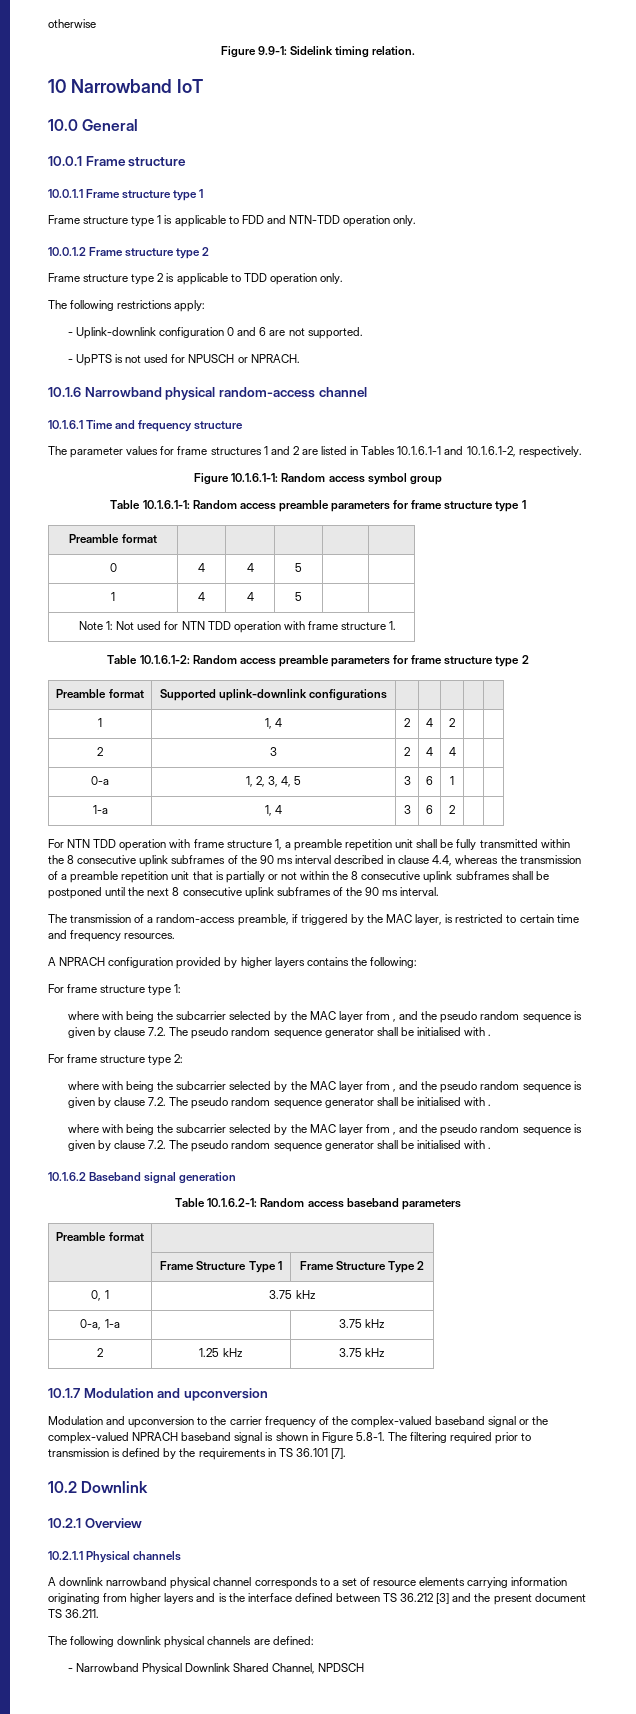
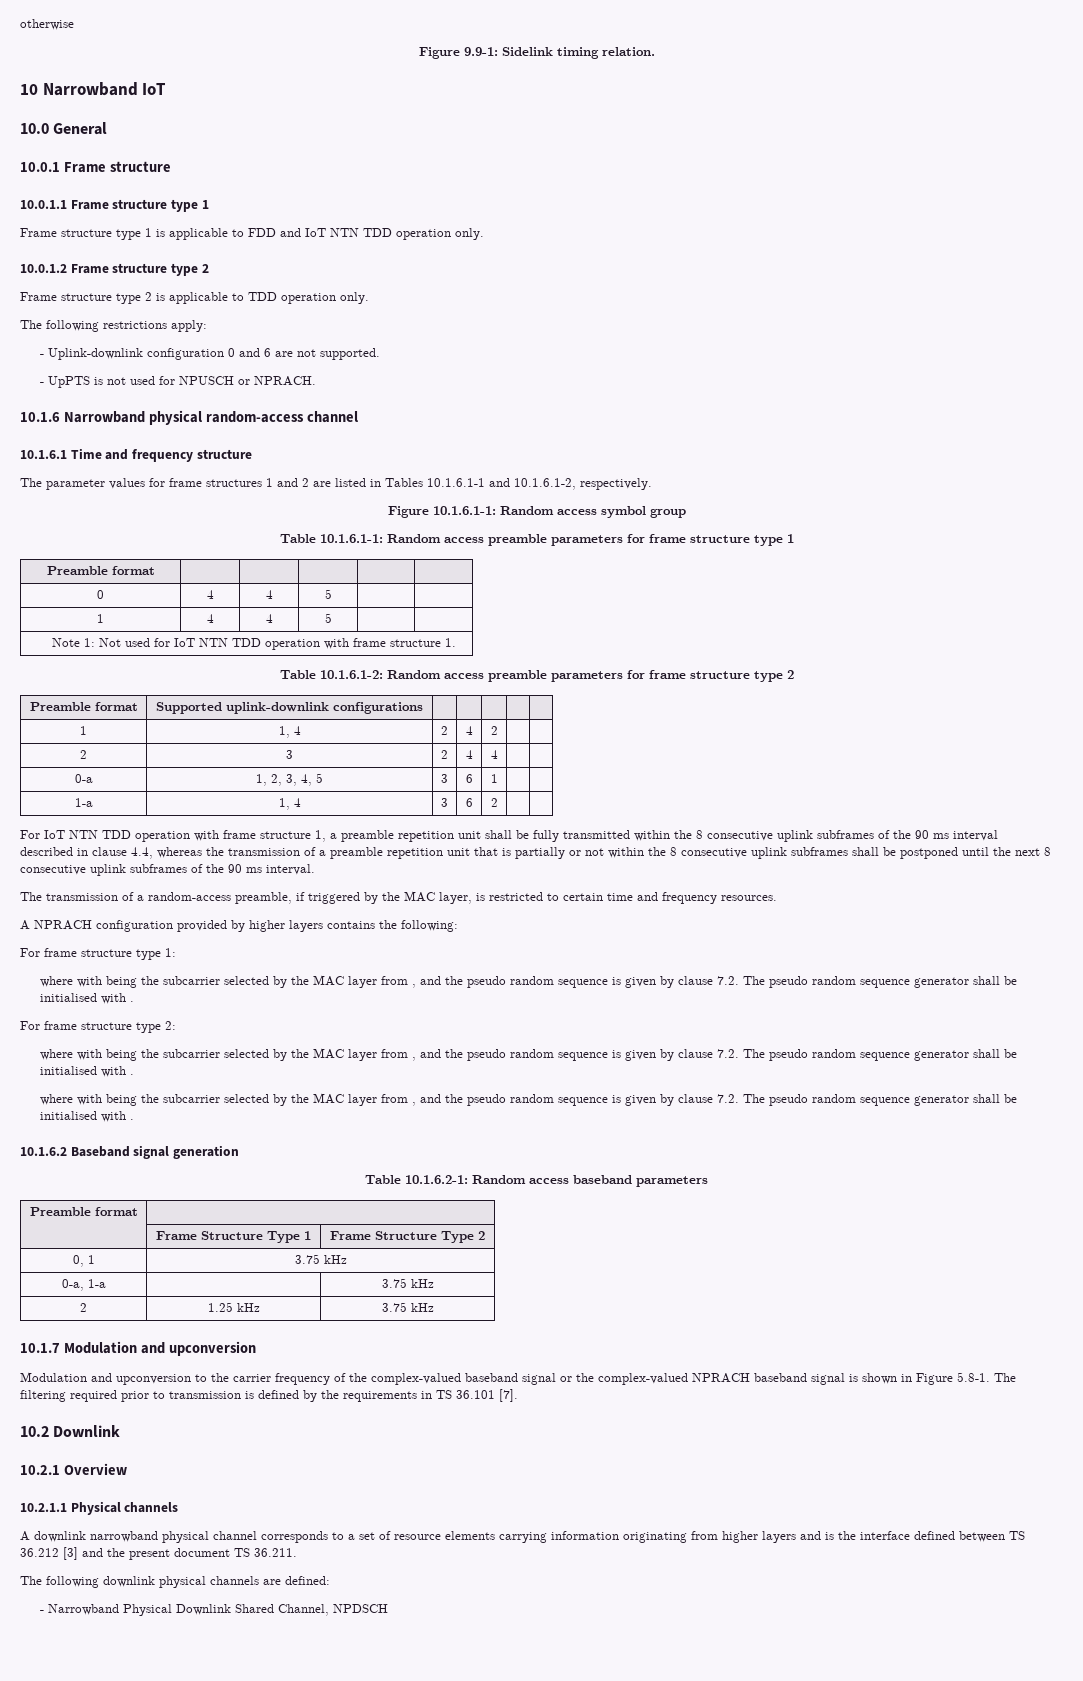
[288,215,340,224] NTN-TDD -> [305,228,392,237] IoT NTN TDD
(179, 625) none -> [174,638,196,647] IoT
(64, 843) none -> [44,830,65,839] IoT

